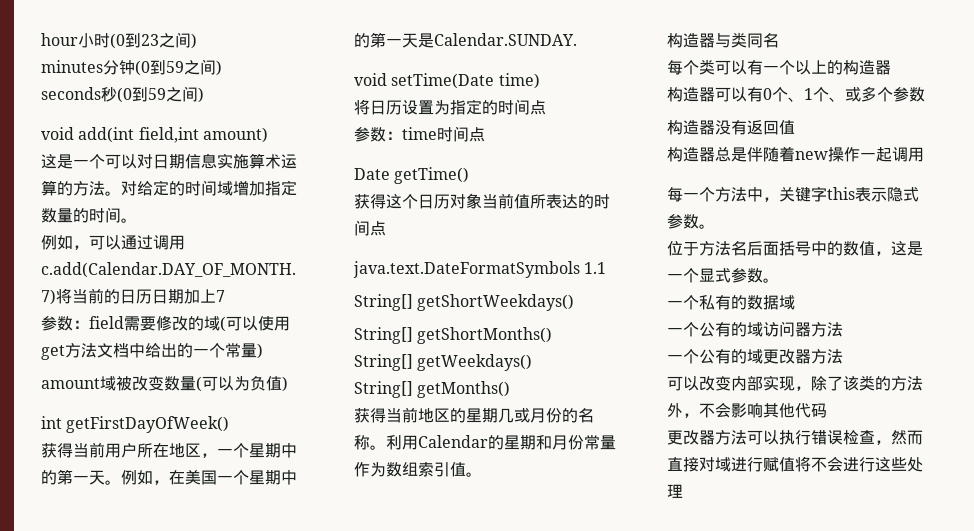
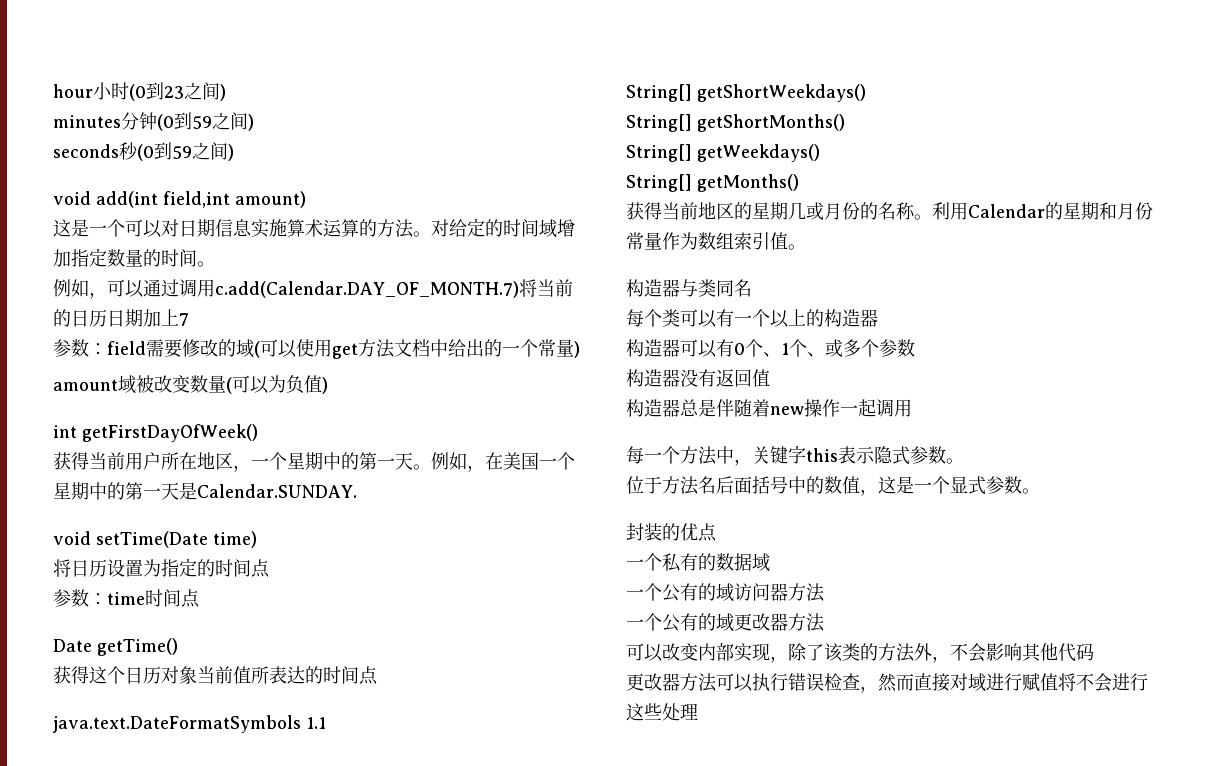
(779, 280) none -> [626,523,717,542] // 封装的优点

